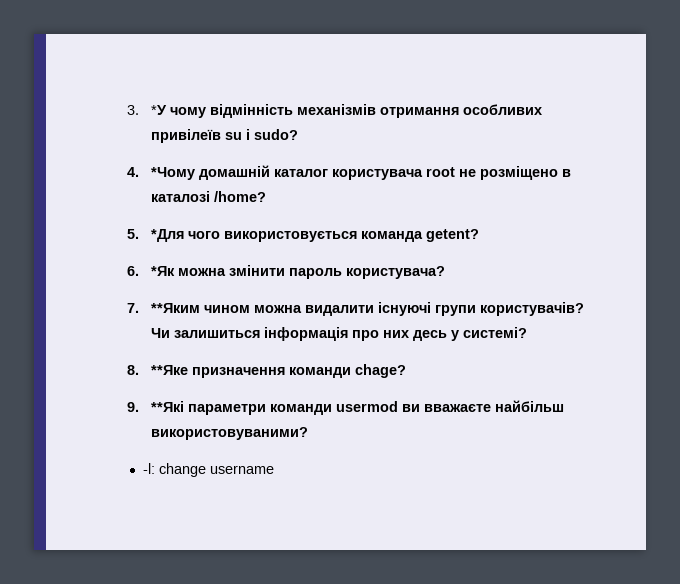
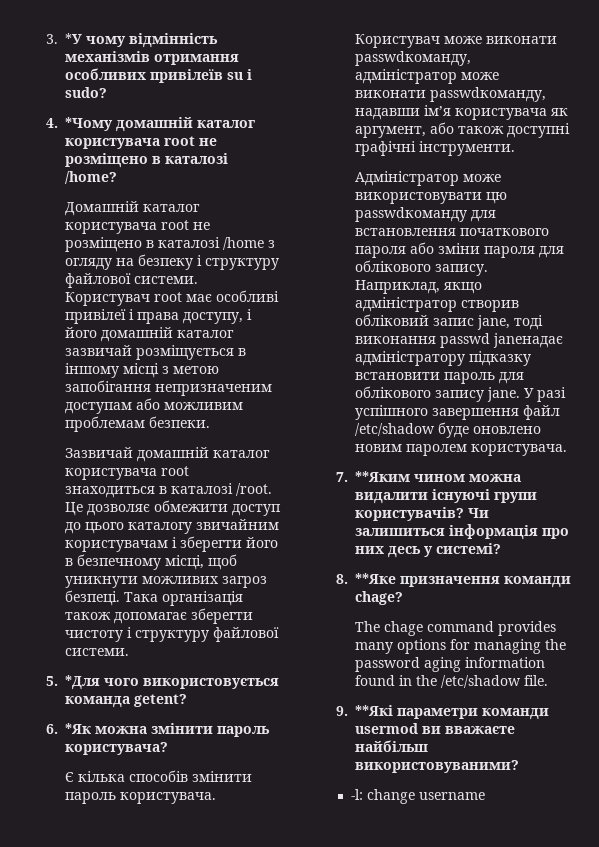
(266, 196) none -> [65,201,201,216] [65,220,211,234] [65,237,276,252] [65,254,280,270] [65,273,199,288] [65,290,280,306] [65,309,253,324] [65,327,235,342] [65,345,247,360] [65,363,220,378] [65,380,273,396] [65,398,244,414] [65,416,211,432] [65,447,271,462] [65,466,190,480] [65,483,273,498] [65,500,282,516] [65,519,280,534] [65,536,279,552] [65,554,238,570] [65,576,268,588] [65,590,244,606] [65,608,254,624] [65,627,280,642] [65,648,130,656] // Домашній каталог користувача root не розміщено в каталозі /home з огляду на безпеку і структуру файлової системи. Користувач root має особливі привілеї і права доступу, і його домашній каталог зазвичай розміщується в іншому місці з метою запобігання непризначеним доступам або можливим проблемам безпеки. // Зазвичай домашній каталог користувача root знаходиться в каталозі /root. Це дозволяє обмежити доступ до цього каталогу звичайним користувачам і зберегти його в безпечному місці, щоб уникнути можливих загроз безпеці. Така організація також допомагає зберегти чистоту і структуру файлової системи.
(445, 272) none -> [65,770,253,782] [65,792,217,804] [355,34,558,48] [355,51,472,66] [355,69,500,84] [355,87,547,102] [355,105,569,120] [355,122,571,138] [355,141,516,156] [355,171,502,186] [355,192,508,204] [355,207,497,222] [355,228,550,236] [355,242,565,258] [355,260,489,276] [355,280,483,294] [355,297,520,312] [355,314,544,330] [355,333,564,348] [355,351,532,366] [355,372,525,384] [355,386,567,402] [355,405,561,420] [355,422,542,438] [355,444,568,456] // Є кілька способів змінити пароль користувача. Користувач може виконати passwdкоманду, адміністратор може виконати passwdкоманду, надавши ім’я користувача як аргумент, або також доступні графічні інструменти. // Адміністратор може використовувати цю passwdкоманду для встановлення початкового пароля або зміни пароля для облікового запису. Наприклад, якщо адміністратор створив обліковий запис jane, тоді виконання passwd janeнадає адміністратору підказку встановити пароль для облікового запису jane. У разі успішного завершення файл /etc/shadow буде оновлено новим паролем користувача.
(406, 371) none -> [355,621,557,636] [355,639,567,654] [355,657,546,672] [355,675,549,688] // The chage command provides many options for managing the password aging information found in the /etc/shadow file.

